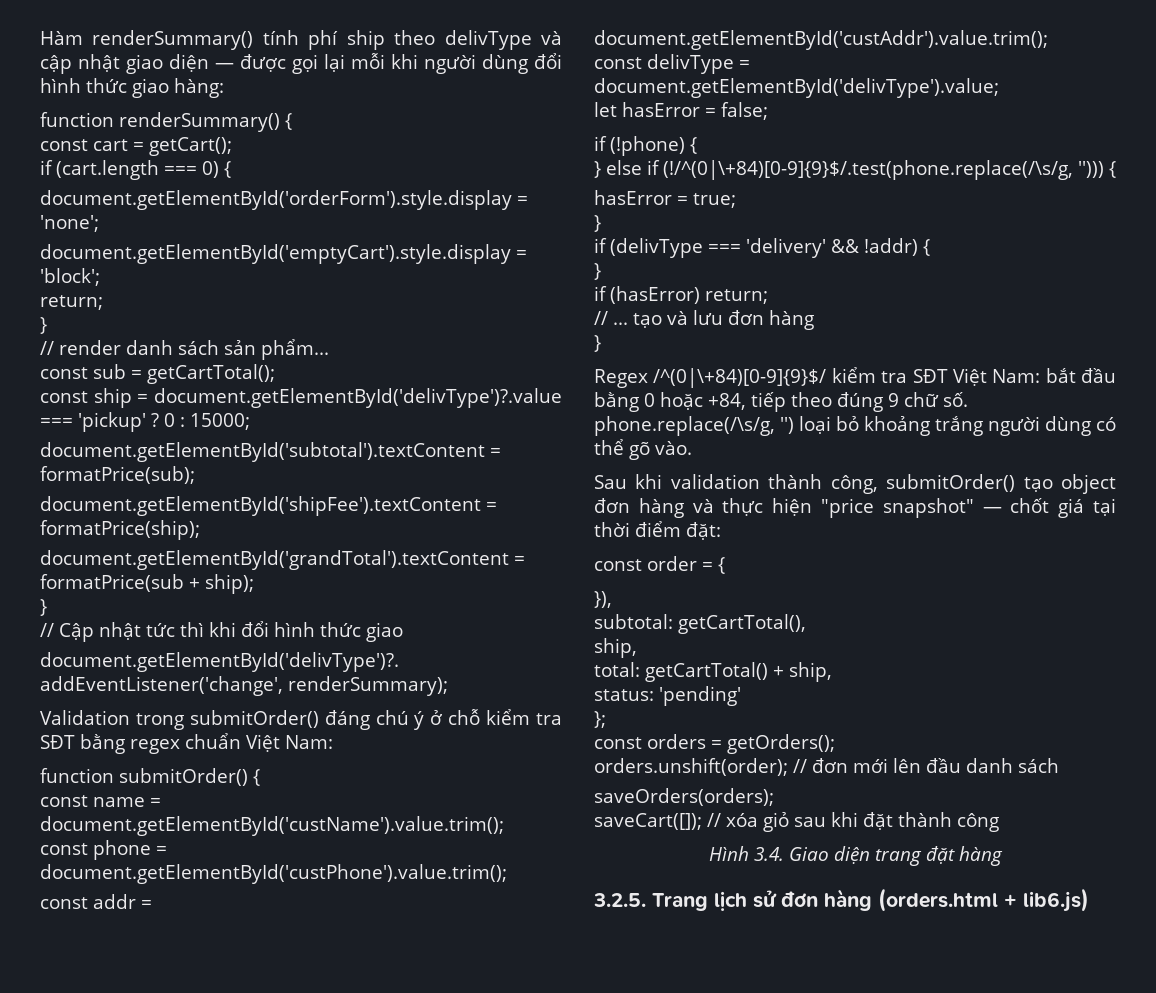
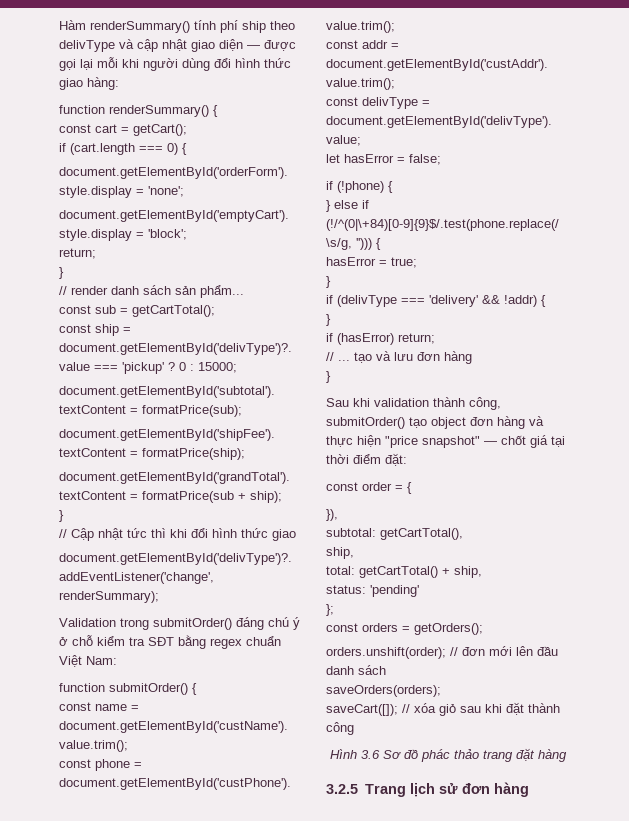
[594,367,1116,388] [594,392,968,412] [594,416,1116,436] [594,439,692,460] // Regex /^(0|\+84)[0-9]{9}$/ kiểm tra SĐT Việt Nam: bắt đầu bằng 0 hoặc +84, tiếp theo đúng 9 chữ số. phone.replace(/\s/g, '') loại bỏ khoảng trắng người dùng có thể gõ vào. -> (331, 377) none
[753,846,870,864] 3.4. Giao diện -> [361,749,479,762] 3.6 Sơ đồ phác thảo
[593,893,646,907] 3.2.5. -> [326,784,358,794] 3.2.5
[878,888,1089,912] (orders.html + lib6.js) -> (529, 789) none

